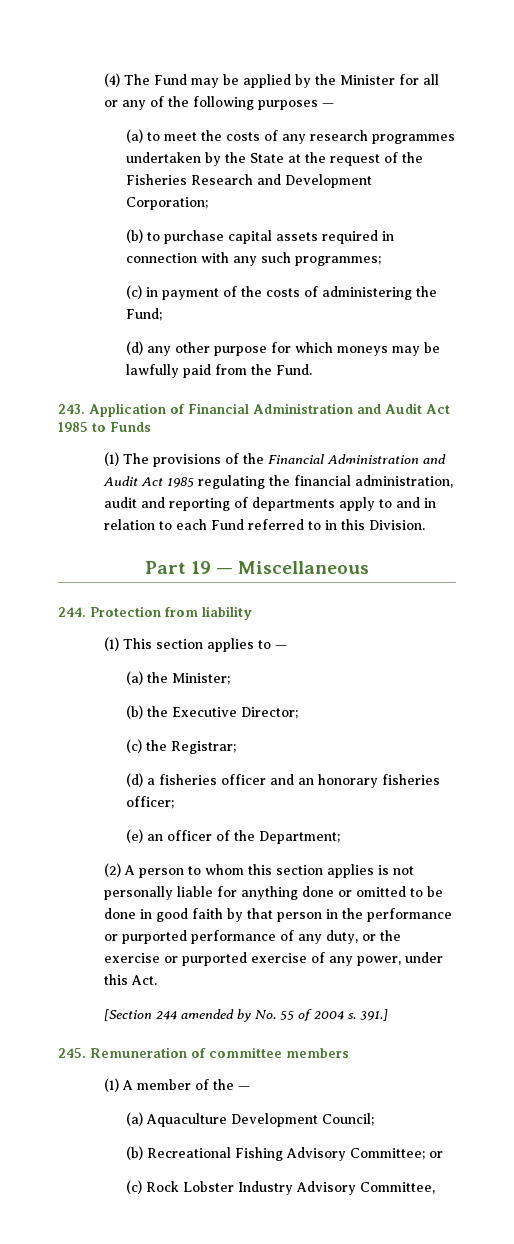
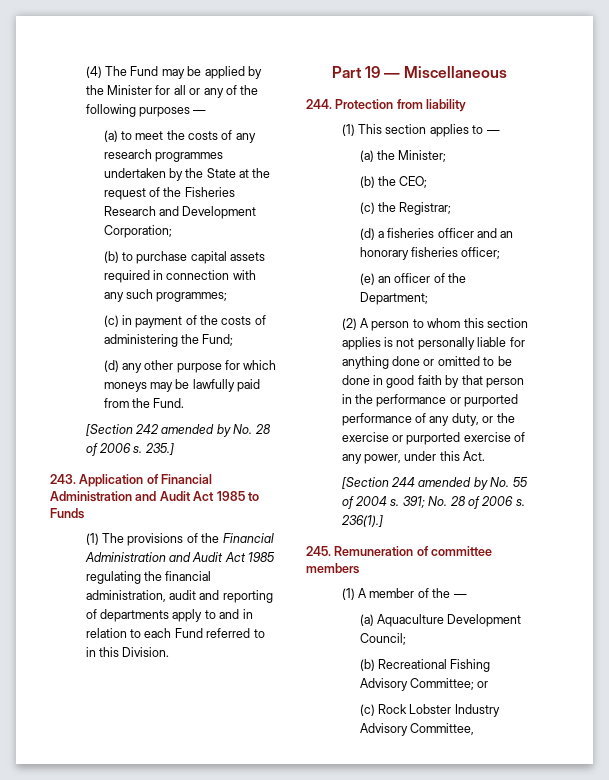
(313, 369) none -> [85,424,271,437] [85,443,174,456] // [Section 242 amended by No. 28 of 2006 s. 235.]
[172,707,299,719] Executive Director; -> [399,176,428,188] CEO;
[359,1009,388,1021] 391.] -> [402,496,525,509] [340,515,383,527] 391; No. 28 of 2006 s. 236(1).]

